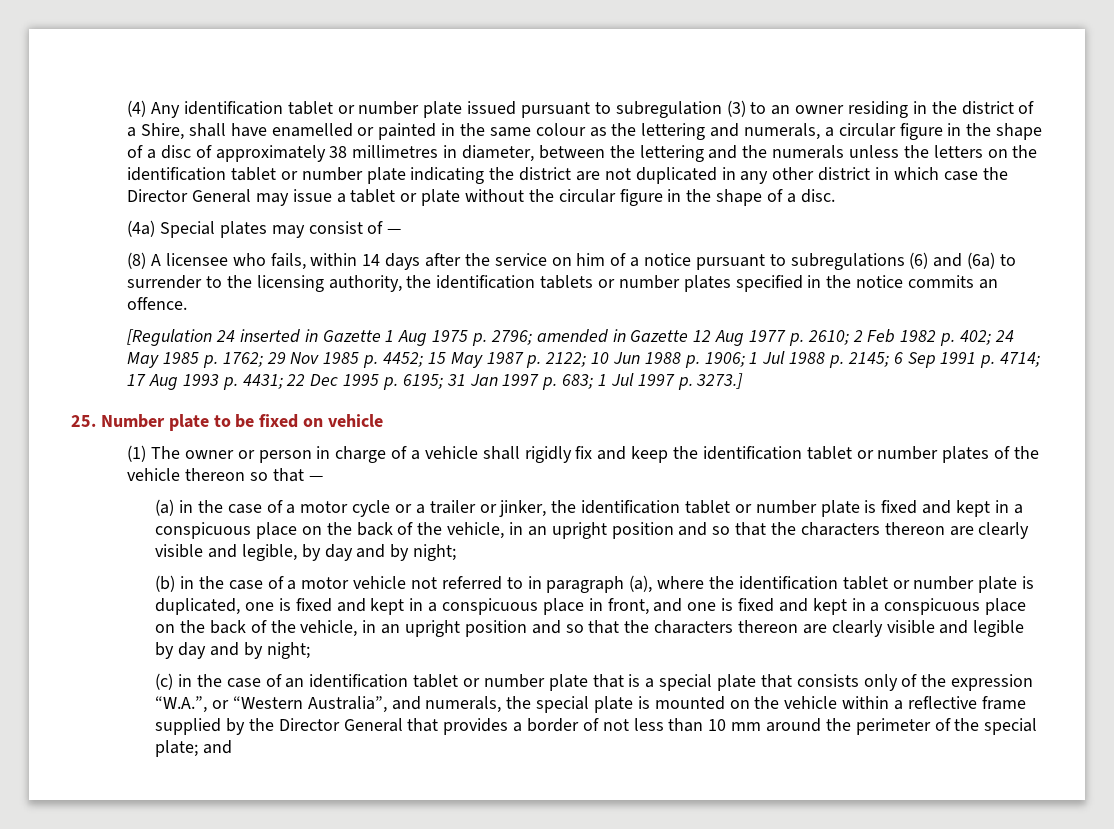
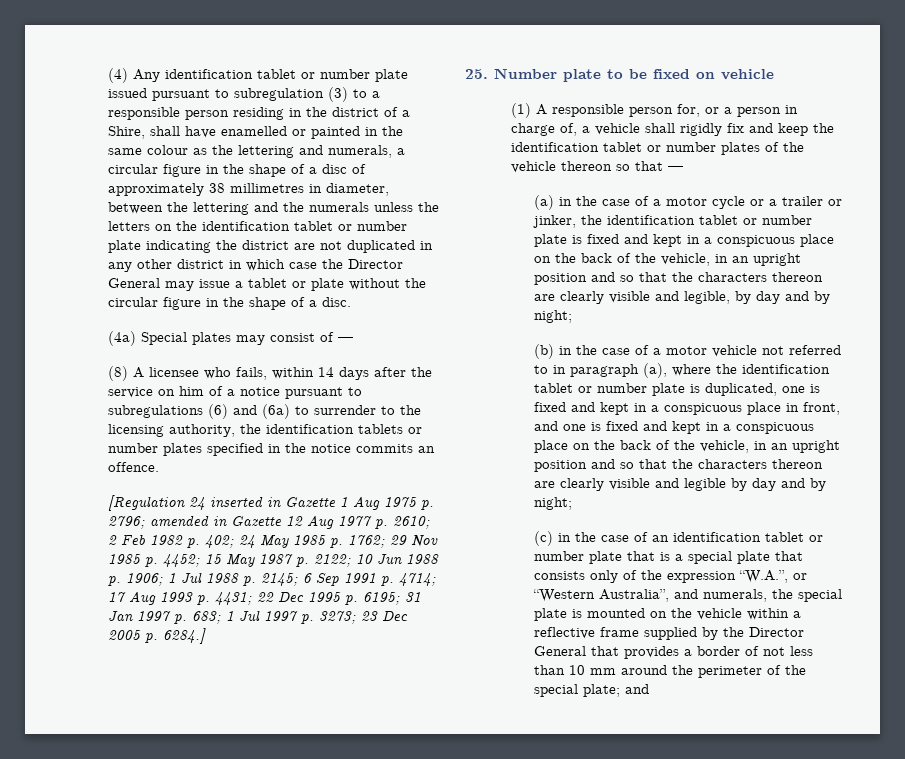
[771,105,845,115] an owner -> [371,91,380,98] [107,107,229,120] a responsible person
[696,373,744,389] 3273.] -> [318,611,408,624] [107,628,206,644] 3273; 23 Dec 2005 p. 6284.]
[150,446,255,459] The owner or -> [535,104,732,117] A responsible person for, or a
[391,446,408,459] of -> [559,123,577,136] of,

